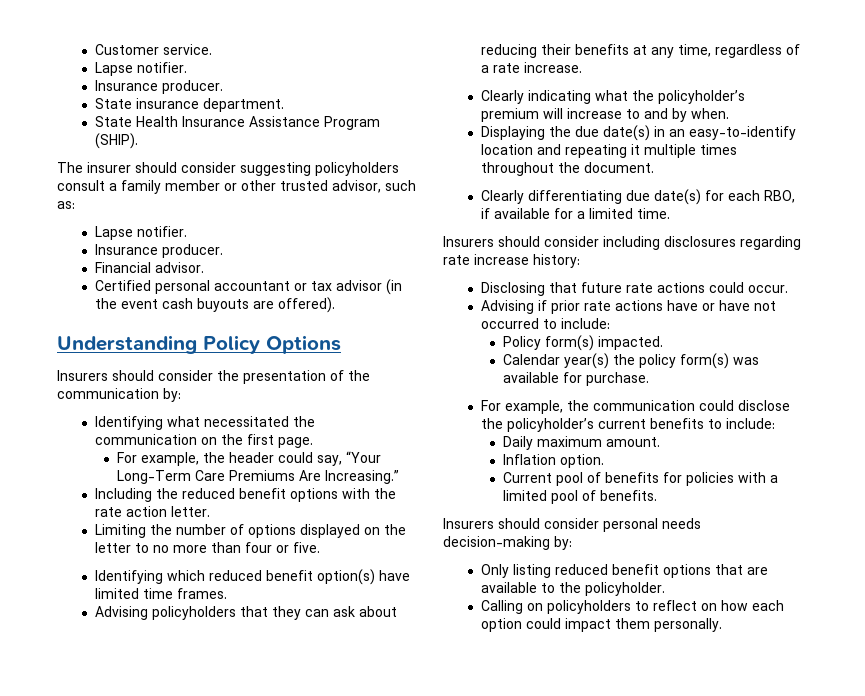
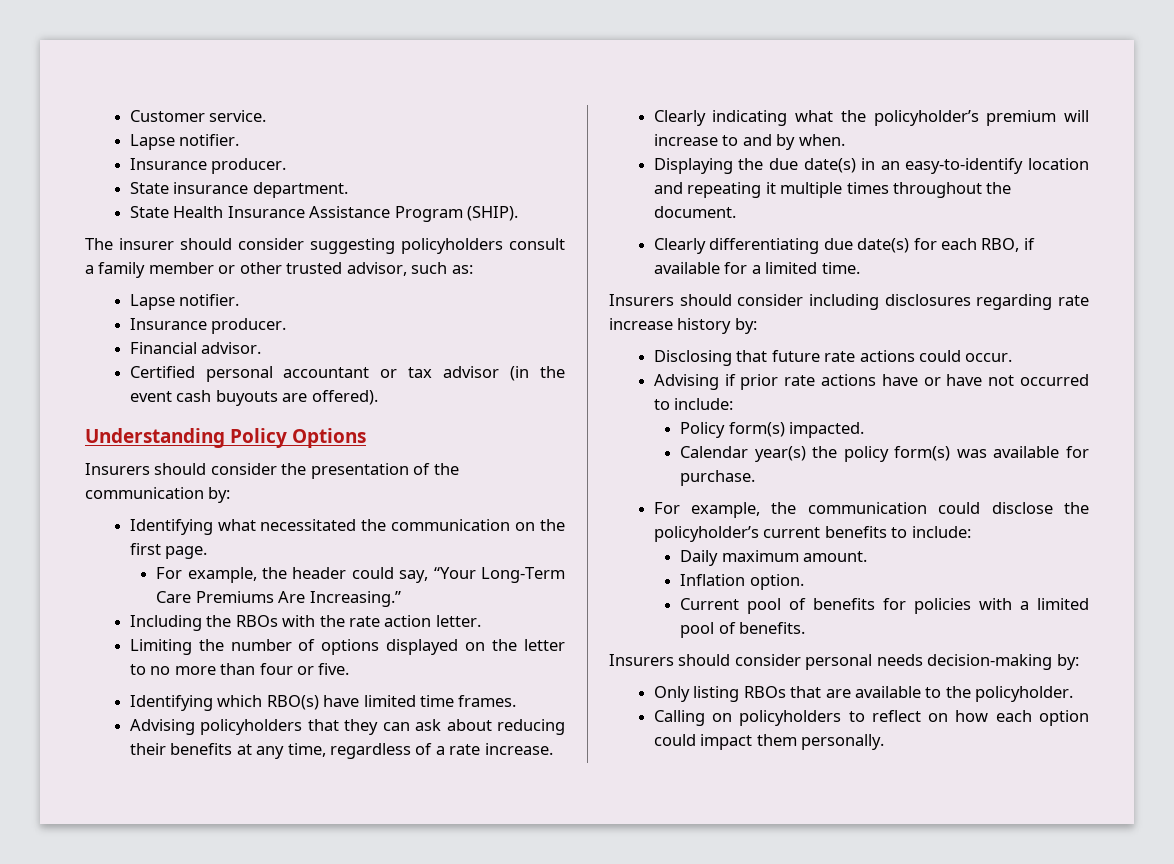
[181,488,338,502] reduced benefit options -> [235,615,278,627] RBOs
[208,569,375,585] reduced benefit option(s) -> [266,695,319,710] RBO(s)
[533,254,580,268] history: -> [677,318,757,334] history by:
[554,564,711,578] reduced benefit options -> [743,686,786,698] RBOs

